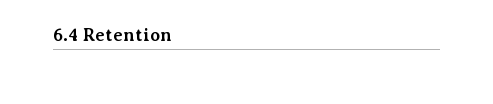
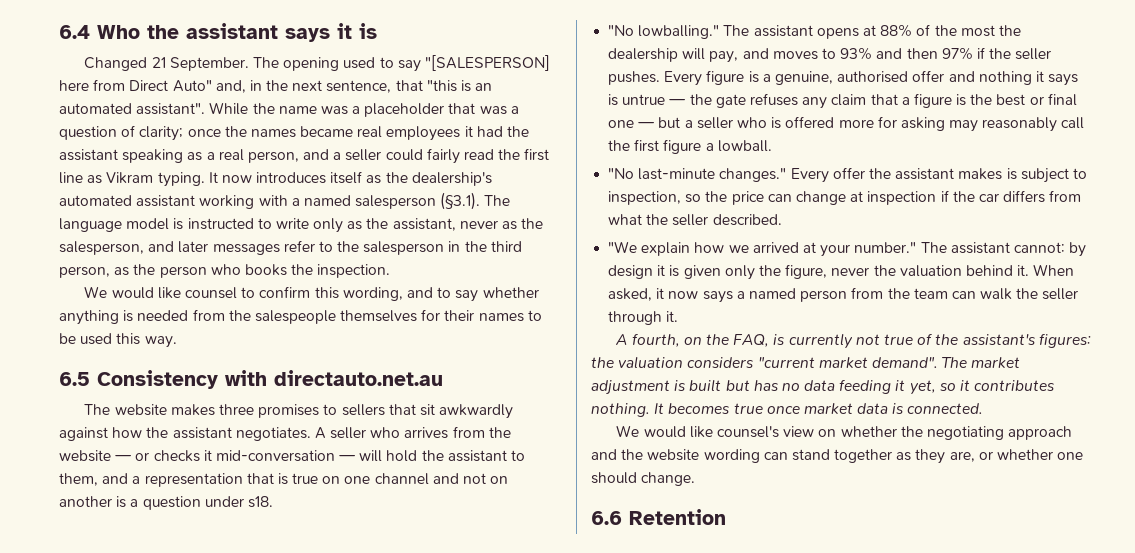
(78, 34) none -> [97,23,377,42] [84,55,550,72] [59,79,493,93] [59,102,519,117] [59,125,530,141] [59,148,550,164] [59,171,492,187] [59,192,511,210] [59,218,544,233] [59,240,522,255] [59,264,391,278] [84,286,539,302] [59,309,542,325] [59,333,177,348] [59,370,443,389] [84,404,514,419] [59,426,511,441] [59,450,526,462] [59,473,509,487] [59,496,273,510] [608,24,1021,39] [608,47,1052,63] [608,70,1079,86] [608,93,1077,109] [608,116,1085,132] [608,139,772,154] [608,167,1087,183] [608,190,1082,205] [608,214,782,226] [608,241,1087,257] [608,264,1075,280] [608,287,1079,303] [608,311,679,325] [615,333,1091,349] [591,356,1021,369] [591,379,1056,395] [591,403,984,417] [616,425,1073,440] [591,449,1084,464] [591,472,696,486] [591,511,622,525] Who the assistant says it is // Changed 21 September. The opening used to say "[SALESPERSON] here from Direct Auto" and, in the next sentence, that "this is an automated assistant". While the name was a placeholder that was a question of clarity; once the names became real employees it had the assistant speaking as a real person, and a seller could fairly read the first line as Vikram typing. It now introduces itself as the dealership's automated assistant working with a named salesperson (§3.1). The language model is instructed to write only as the assistant, never as the salesperson, and later messages refer to the salesperson in the third person, as the person who books the inspection. // We would like counsel to confirm this wording, and to say whether anything is needed from the salespeople themselves for their names to be used this way. // 6.5 Consistency with directauto.net.au // The website makes three promises to sellers that sit awkwardly against how the assistant negotiates. A seller who arrives from the website — or checks it mid-conversation — will hold the assistant to them, and a representation that is true on one channel and not on another is a question under s18. // "No lowballing." The assistant opens at 88% of the most the dealership will pay, and moves to 93% and then 97% if the seller pushes. Every figure is a genuine, authorised offer and nothing it says is untrue — the gate refuses any claim that a figure is the best or final one — but a seller who is offered more for asking may reasonably call the first figure a lowball. // "No last-minute changes." Every offer the assistant makes is subject to inspection, so the price can change at inspection if the car differs from what the seller described. // "We explain how we arrived at your number." The assistant cannot: by design it is given only the figure, never the valuation behind it. When asked, it now says a named person from the team can walk the seller through it. // A fourth, on the FAQ, is currently not true of the assistant's figures: the valuation considers "current market demand". The market adjustment is built but has no data feeding it yet, so it contributes nothing. It becomes true once market data is connected. // We would like counsel's view on whether the negotiating approach and the website wording can stand together as they are, or whether one should change. // 6.6

